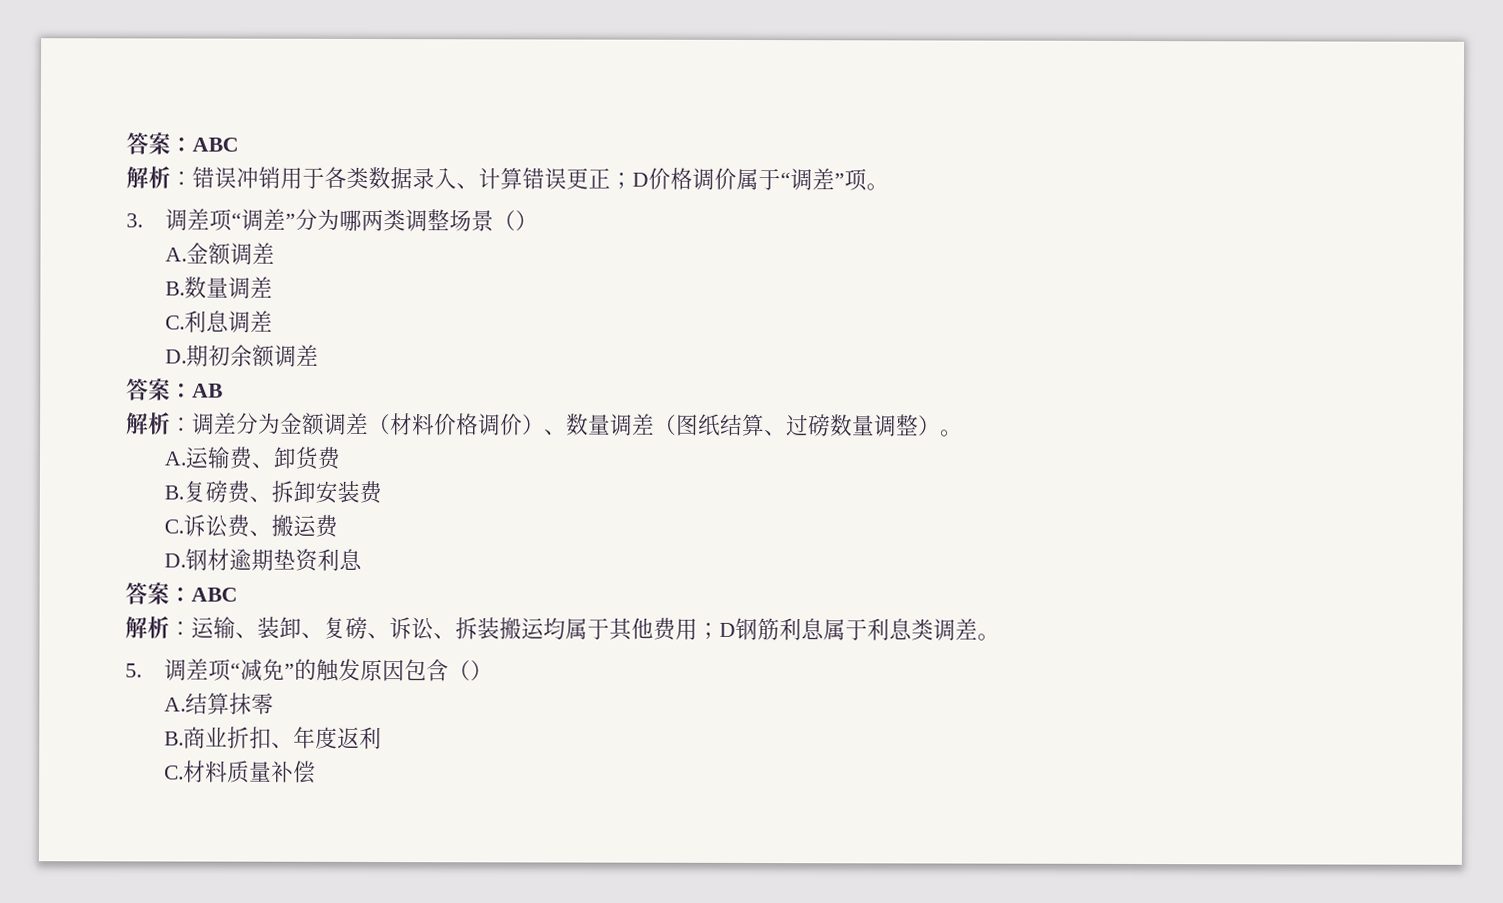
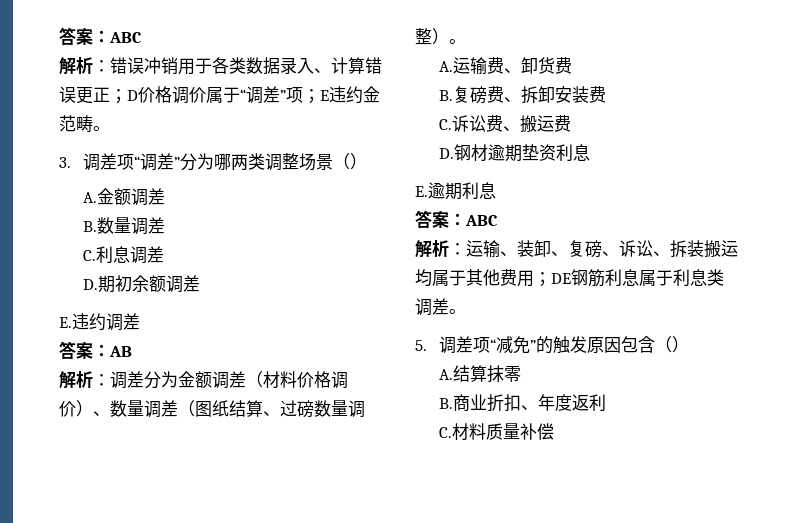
(867, 180) none -> [303,86,380,104] [59,115,93,132] ；E违约金范畴
(319, 355) none -> [59,313,140,331] // E.违约调差
(362, 559) none -> [415,182,496,200] // E.逾期利息
[719,622,736,637] D -> [551,273,571,284] DE

